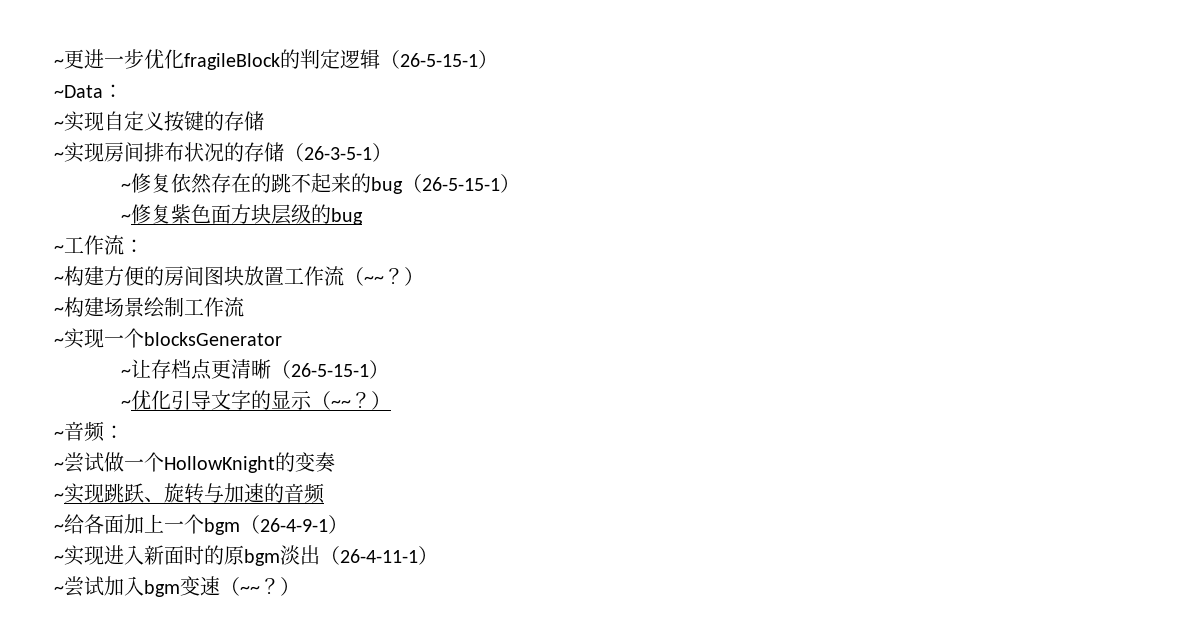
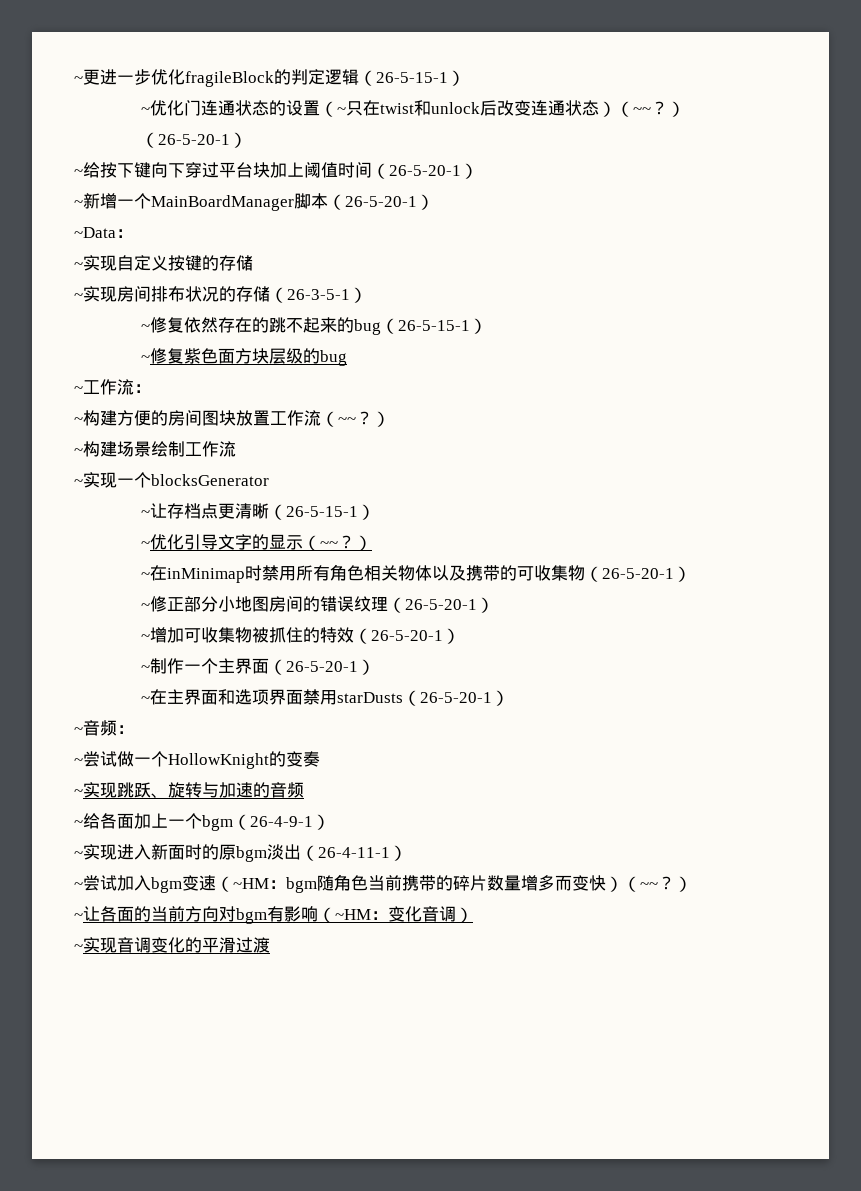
(498, 59) none -> [141,100,686,117] [141,132,248,148] [74,162,478,179] [74,193,434,211] // ~优化门连通状态的设置（~只在twist和unlock后改变连通状态）（~~？）（26-5-20-1） // ~给按下键向下穿过平台块加上阈值时间（26-5-20-1） // ~新增一个MainBoardManager脚本（26-5-20-1）
(391, 400) none -> [141,564,692,583] [141,596,495,613] [141,627,461,644] [141,658,376,675] [141,689,510,706] // ~在inMinimap时禁用所有角色相关物体以及携带的可收集物（26-5-20-1） // ~修正部分小地图房间的错误纹理（26-5-20-1） // ~增加可收集物被抓住的特效（26-5-20-1） // ~制作一个主界面（26-5-20-1） // ~在主界面和选项界面禁用starDusts（26-5-20-1）
[240,577,300,596] ~~？） -> [233,874,692,893] [74,906,473,924] [74,937,270,953] ~HM：bgm随角色当前携带的碎片数量增多而变快）（~~？） // ~让各面的当前方向对bgm有影响（~HM：变化音调） // ~实现音调变化的平滑过渡

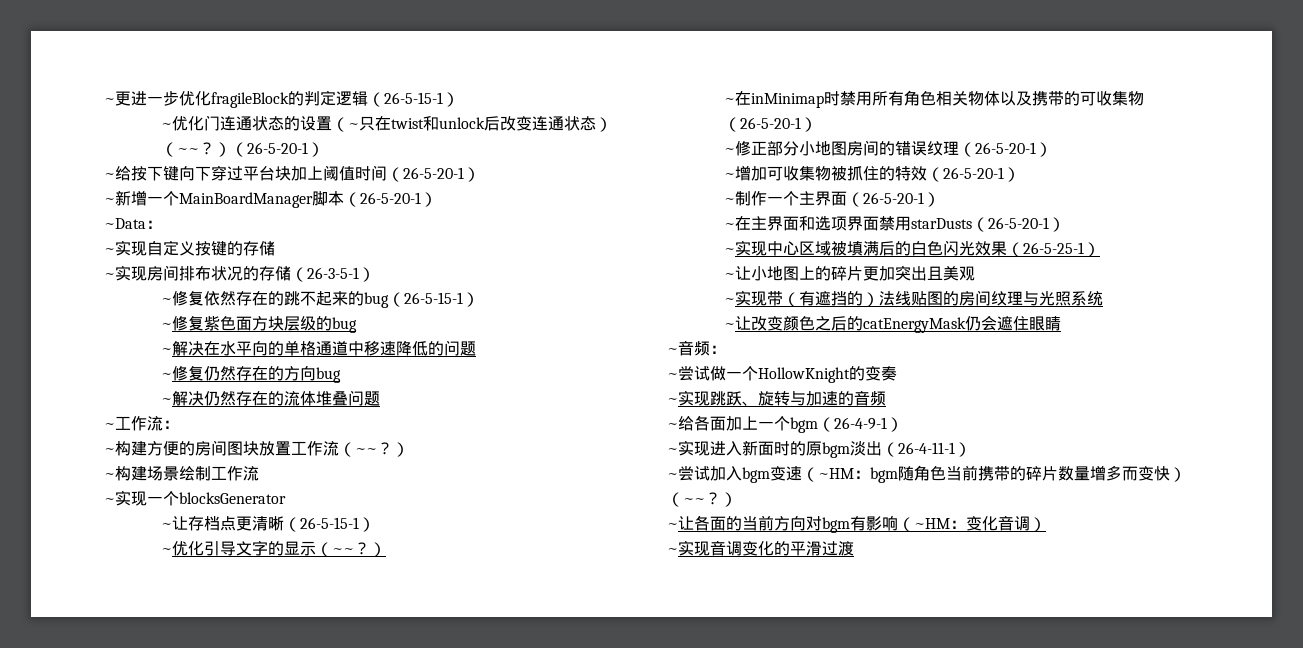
(348, 358) none -> [161,340,477,356] [161,365,342,383] [161,390,381,406] // ~解决在水平向的单格通道中移速降低的问题 // ~修复仍然存在的方向bug // ~解决仍然存在的流体堆叠问题
(510, 698) none -> [724,240,1101,257] [724,265,976,281] [724,290,1104,307] [724,315,1062,333] // ~实现中心区域被填满后的白色闪光效果（26-5-25-1） // ~让小地图上的碎片更加突出且美观 // ~实现带（有遮挡的）法线贴图的房间纹理与光照系统 // ~让改变颜色之后的catEnergyMask仍会遮住眼睛

